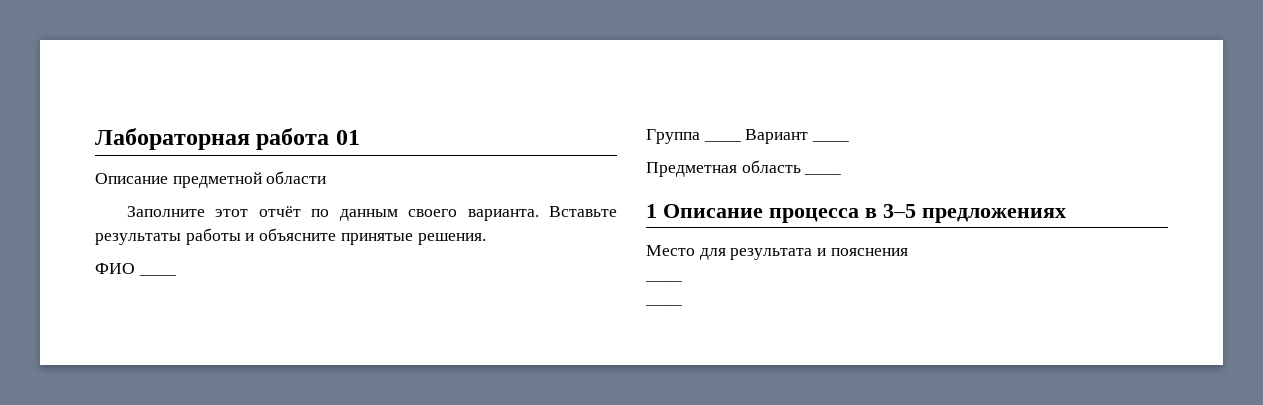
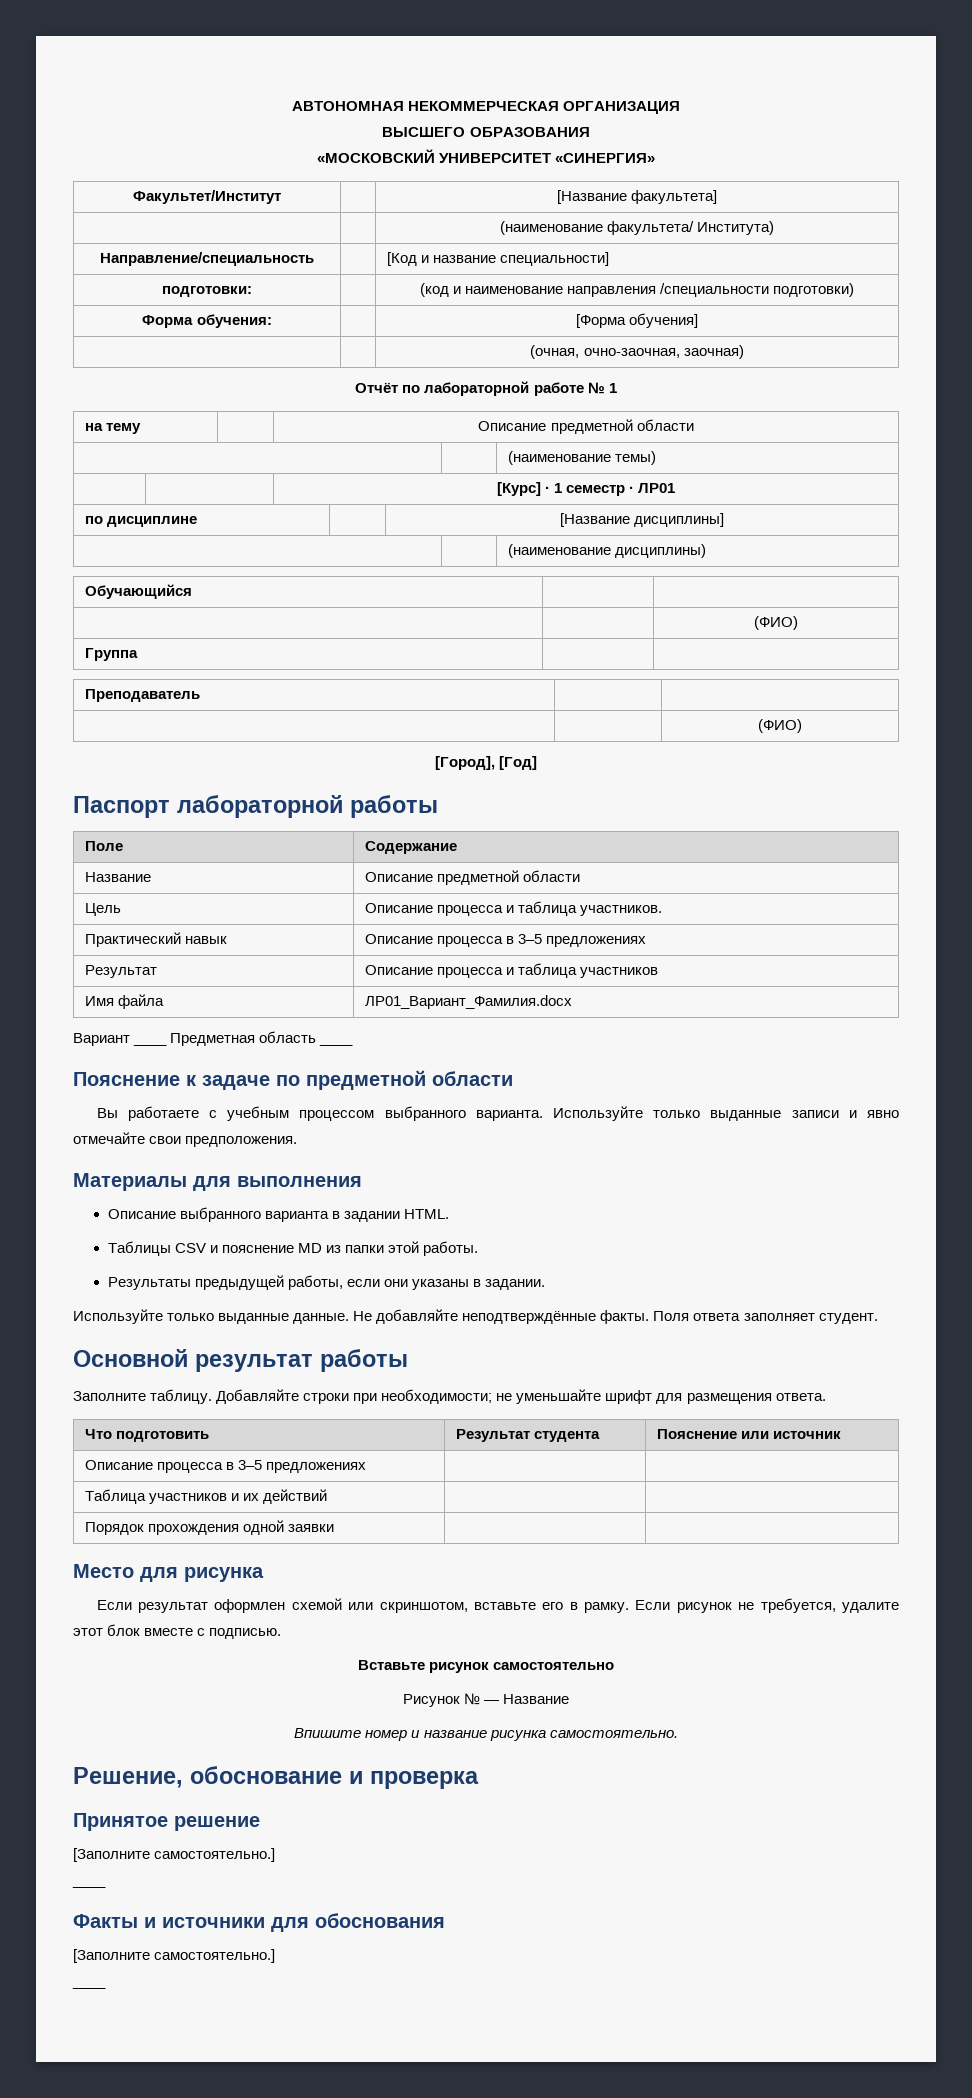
[95,128,360,150] [95,171,327,188] [126,206,617,221] [95,228,486,245] [95,263,135,274] [138,274,176,276] [646,129,850,144] [646,160,801,177] [804,173,842,175] [646,204,1066,223] [646,245,908,260] [645,280,682,282] Лабораторная работа 01 // Описание предметной области // Заполните этот отчёт по данным своего варианта. Вставьте результаты работы и объясните принятые решения. // ФИО ____ // Группа ____ Вариант ____ // Предметная область ____ // 1 Описание процесса в 3–5 предложениях // Место для результата и пояснения // ____ -> [291,101,681,114] [382,127,590,137] [316,149,656,163] [133,190,281,204] [556,190,718,204] [499,221,775,235] [100,252,314,266] [386,252,609,266] [162,286,252,297] [419,283,855,297] [142,314,272,328] [575,313,699,328] [530,345,744,359] [355,381,617,396] [84,423,141,434] [478,419,694,434] [507,451,656,465] [496,482,676,496] [84,516,197,527] [559,513,725,527] [507,544,706,558] [84,584,192,599] [754,616,798,630] [84,648,138,661] [84,689,200,702] [758,719,802,733] [434,756,538,770] [73,795,438,818] [84,841,123,851] [364,841,457,854] [84,872,151,882] [364,870,580,885] [84,903,121,916] [364,901,663,916] [84,932,227,947] [364,934,647,947] [84,965,157,978] [364,963,659,978] [84,994,164,1009] [364,995,572,1009] [73,1031,317,1046] [319,1043,354,1046] [73,1070,513,1090] [96,1106,899,1121] [73,1132,298,1147] [73,1173,362,1191] [107,1207,449,1222] [107,1241,479,1256] [107,1275,546,1290] [73,1309,878,1324] [73,1349,408,1372] [73,1389,826,1404] [84,1429,209,1442] [455,1429,600,1442] [656,1429,841,1439] [84,1460,367,1473] [84,1489,328,1504] [84,1520,334,1535] [73,1564,264,1582] [96,1598,900,1613] [73,1624,282,1639] [357,1660,615,1673] [402,1693,570,1707] [294,1728,678,1741] [73,1766,479,1789] [73,1813,260,1831] [73,1848,276,1862] [72,1885,106,1888] [73,1913,445,1932] [73,1949,276,1963] АВТОНОМНАЯ НЕКОММЕРЧЕСКАЯ ОРГАНИЗАЦИЯ // ВЫСШЕГО ОБРАЗОВАНИЯ // «МОСКОВСКИЙ УНИВЕРСИТЕТ «СИНЕРГИЯ» // Факультет/Институт | | [Название факультета] // | | (наименование факультета/ Института) // Направление/специальность | | [Код и название специальности] // подготовки: | | (код и наименование направления /специальности подготовки) // Форма обучения: | | [Форма обучения] // | | (очная, очно-заочная, заочная) // Отчёт по лабораторной работе № 1 // на тему | | Описание предметной области // | | (наименование темы) // | | [Курс] · 1 семестр · ЛР01 // по дисциплине | | [Название дисциплины] // | | (наименование дисциплины) // Обучающийся | | // | | (ФИО) // Группа | | // Преподаватель | | // | | (ФИО) // [Город], [Год] // Паспорт лабораторной работы // Поле | Содержание // Название | Описание предметной области // Цель | Описание процесса и таблица участников. // Практический навык | Описание процесса в 3–5 предложениях // Результат | Описание процесса и таблица участников // Имя файла | ЛР01_Вариант_Фамилия.docx // Вариант ____ Предметная область ____ // Пояснение к задаче по предметной области // Вы работаете с учебным процессом выбранного варианта. Используйте только выданные записи и явно отмечайте свои предположения. // Материалы для выполнения // Описание выбранного варианта в задании HTML. // Таблицы CSV и пояснение MD из папки этой работы. // Результаты предыдущей работы, если они указаны в задании. // Используйте только выданные данные. Не добавляйте неподтверждённые факты. Поля ответа заполняет студент. // Основной результат работы // Заполните таблицу. Добавляйте строки при необходимости; не уменьшайте шрифт для размещения ответа. // Что подготовить | Результат студента | Пояснение или источник // Описание процесса в 3–5 предложениях | | // Таблица участников и их действий | | // Порядок прохождения одной заявки | | // Место для рисунка // Если результат оформлен схемой или скриншотом, вставьте его в рамку. Если рисунок не требуется, удалите этот блок вместе с подписью. // Вставьте рисунок самостоятельно // Рисунок № — Название // Впишите номер и название рисунка самостоятельно. // Решение, обоснование и проверка // Принятое решение // [Заполните самостоятельно.] // ____ // Факты и источники для обоснования // [Заполните самостоятельно.]

